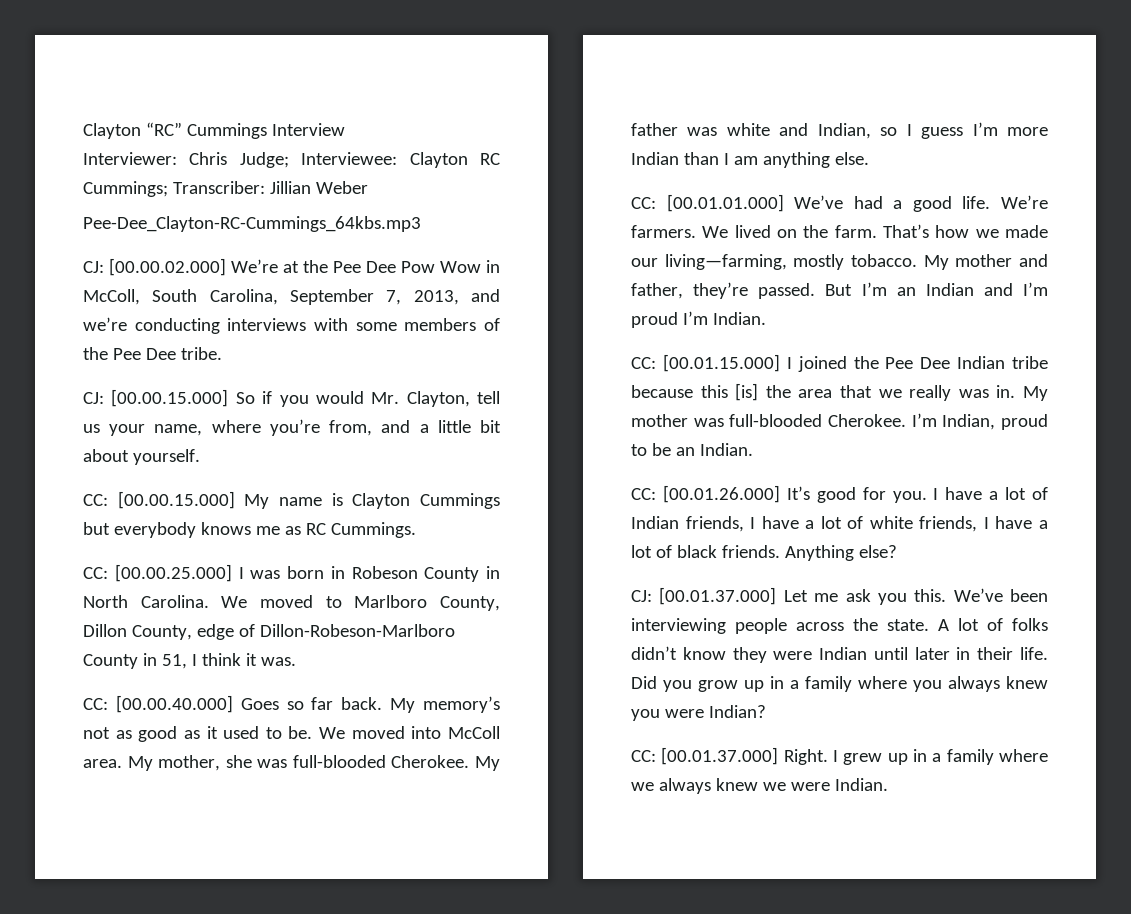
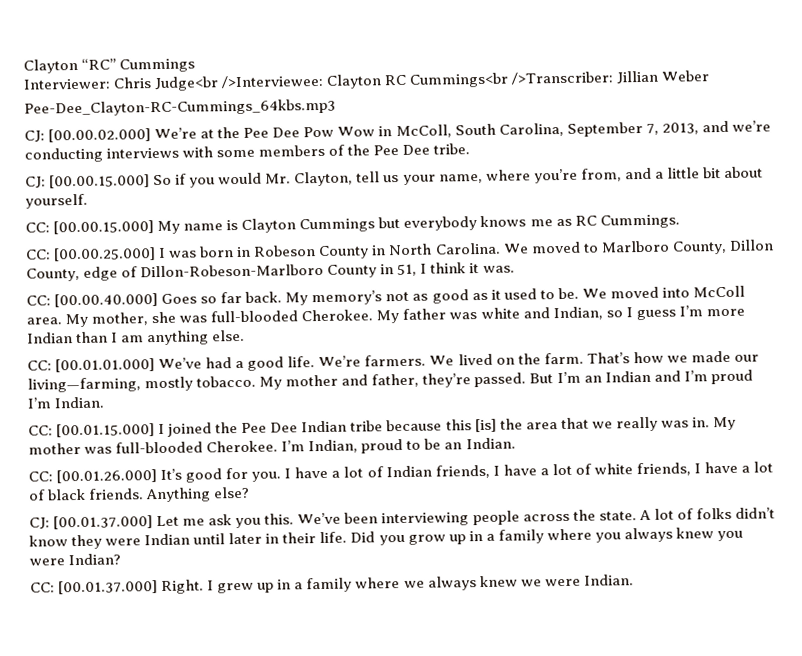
[271,123,345,136] Interview -> (196, 65) none
[239,152,500,168] [83,181,265,197] Judge; Interviewee: Clayton RC Cummings; Transcriber: -> [154,71,614,92] Judge<br />Interviewee: Clayton RC Cummings<br />Transcriber:

